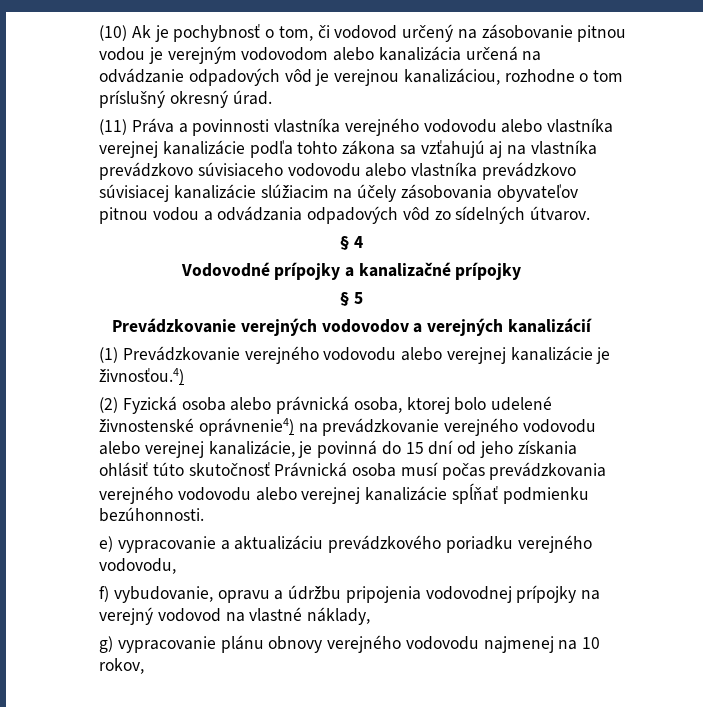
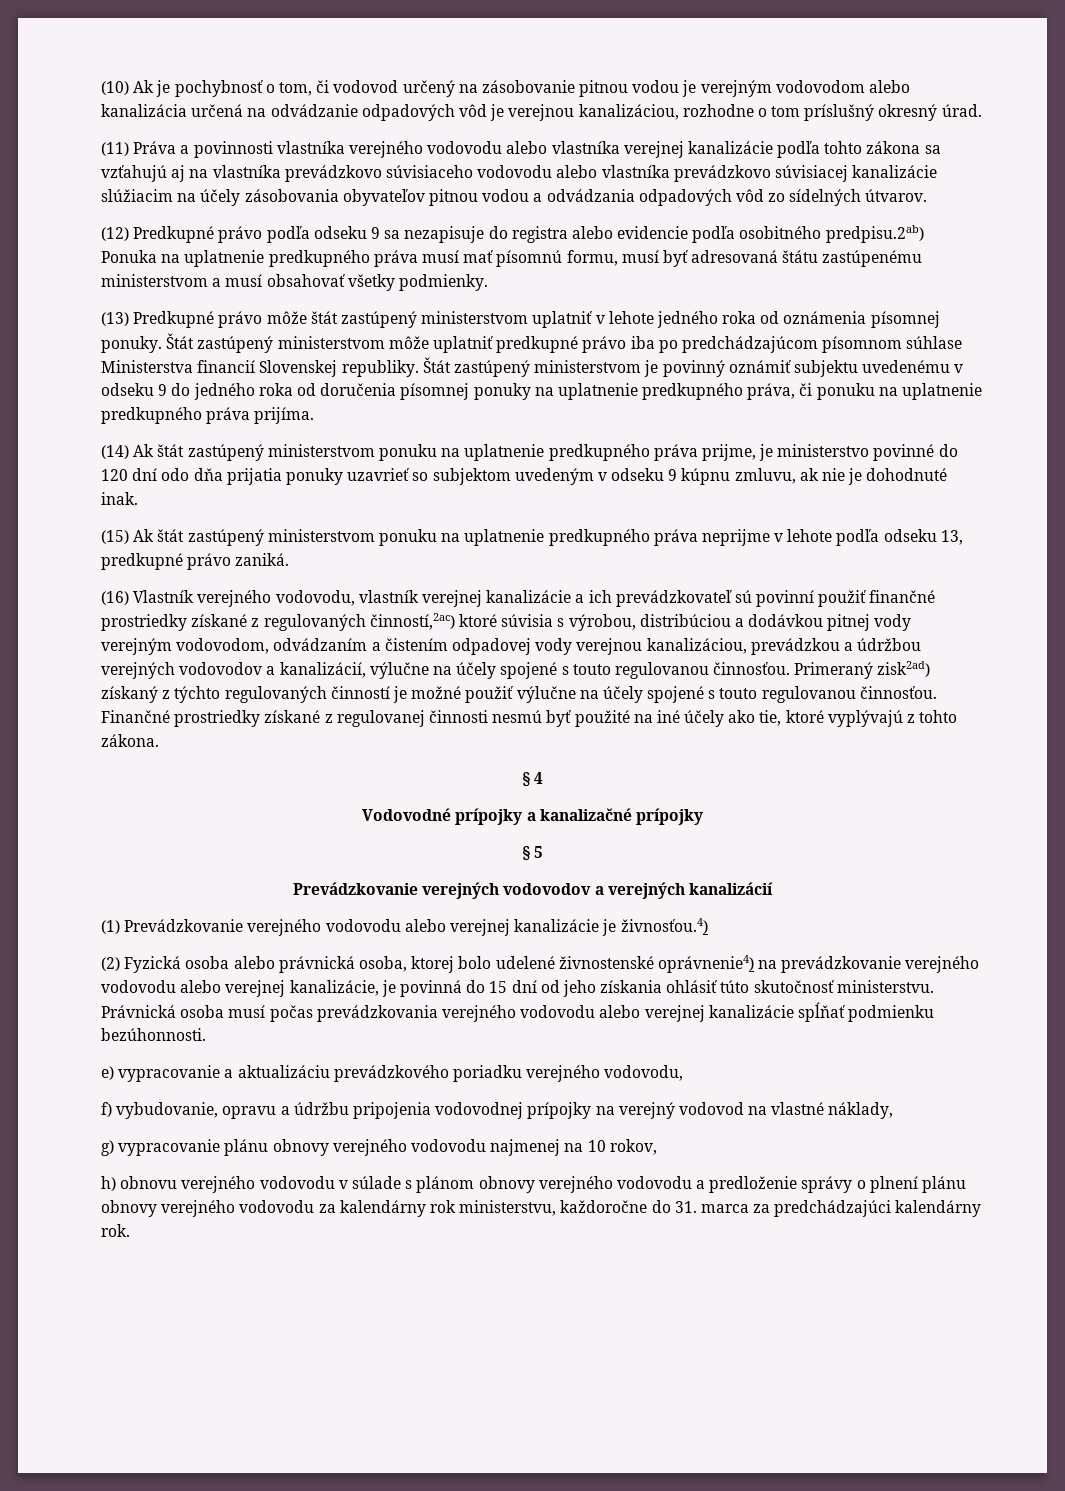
(591, 213) none -> [101,225,924,243] [101,250,923,267] [101,274,488,291] [101,311,940,328] [101,333,963,353] [101,357,964,377] [101,383,982,400] [101,407,315,424] [101,444,958,461] [101,468,948,485] [101,492,139,505] [101,529,963,546] [101,553,290,570] [101,590,936,607] [101,613,912,631] [101,638,922,655] [101,661,931,679] [101,686,937,703] [101,710,958,727] [101,734,160,747] // (12) Predkupné právo podľa odseku 9 sa nezapisuje do registra alebo evidencie podľa osobitného predpisu.2ab) Ponuka na uplatnenie predkupného práva musí mať písomnú formu, musí byť adresovaná štátu zastúpenému ministerstvom a musí obsahovať všetky podmienky. // (13) Predkupné právo môže štát zastúpený ministerstvom uplatniť v lehote jedného roka od oznámenia písomnej ponuky. Štát zastúpený ministerstvom môže uplatniť predkupné právo iba po predchádzajúcom písomnom súhlase Ministerstva financií Slovenskej republiky. Štát zastúpený ministerstvom je povinný oznámiť subjektu uvedenému v odseku 9 do jedného roka od doručenia písomnej ponuky na uplatnenie predkupného práva, či ponuku na uplatnenie predkupného práva prijíma. // (14) Ak štát zastúpený ministerstvom ponuku na uplatnenie predkupného práva prijme, je ministerstvo povinné do 120 dní odo dňa prijatia ponuky uzavrieť so subjektom uvedeným v odseku 9 kúpnu zmluvu, ak nie je dohodnuté inak. // (15) Ak štát zastúpený ministerstvom ponuku na uplatnenie predkupného práva neprijme v lehote podľa odseku 13, predkupné právo zaniká. // (16) Vlastník verejného vodovodu, vlastník verejnej kanalizácie a ich prevádzkovateľ sú povinní použiť finančné prostriedky získané z regulovaných činností,2ac) ktoré súvisia s výrobou, distribúciou a dodávkou pitnej vody verejným vodovodom, odvádzaním a čistením odpadovej vody verejnou kanalizáciou, prevádzkou a údržbou verejných vodovodov a kanalizácií, výlučne na účely spojené s touto regulovanou činnosťou. Primeraný zisk2ad) získaný z týchto regulovaných činností je možné použiť výlučne na účely spojené s touto regulovanou činnosťou. Finančné prostriedky získané z regulovanej činnosti nesmú byť použité na iné účely ako tie, ktoré vyplývajú z tohto zákona.
(270, 469) none -> [836,980,934,993] ministerstvu.
(145, 666) none -> [101,1176,966,1193] [101,1200,982,1217] [101,1224,131,1237] // h) obnovu verejného vodovodu v súlade s plánom obnovy verejného vodovodu a predloženie správy o plnení plánu obnovy verejného vodovodu za kalendárny rok ministerstvu, každoročne do 31. marca za predchádzajúci kalendárny rok.

